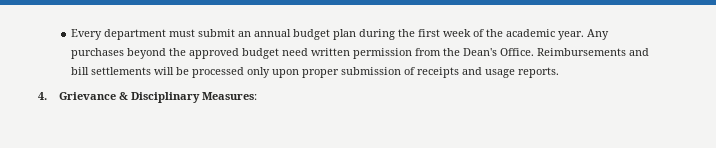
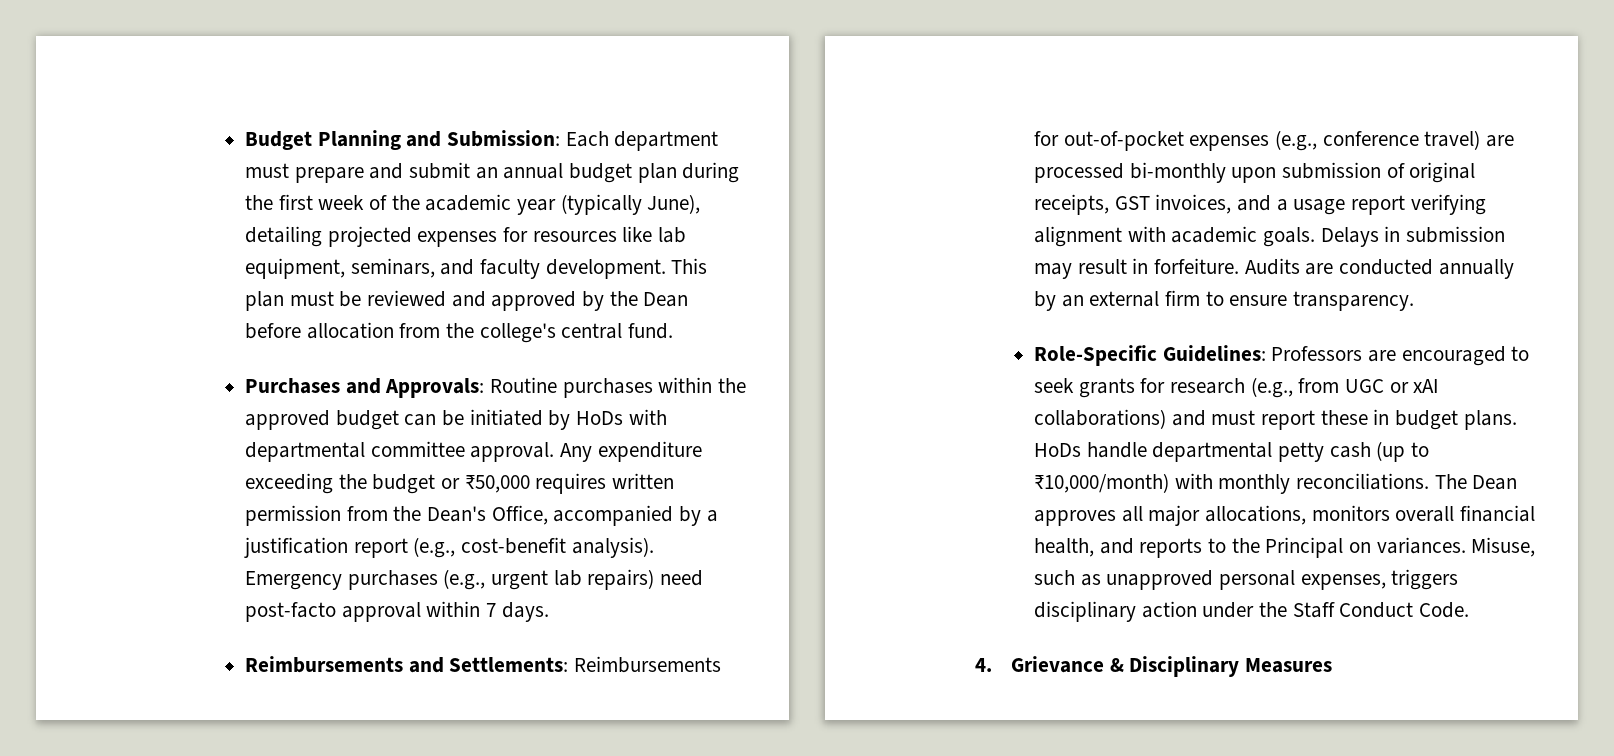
[71,29,196,40] Every department must -> [245,130,719,151] [245,163,404,183] Budget Planning and Submission: Each department must prepare and
[558,29,610,40] [71,48,309,59] year. Any purchases beyond the approved budget need -> [517,194,701,215] [245,226,687,247] [245,258,708,279] [245,290,689,311] [245,322,674,343] [245,377,747,398] [245,409,667,430] [245,441,702,462] [245,473,607,494] year (typically June), detailing projected expenses for resources like lab equipment, seminars, and faculty development. This plan must be reviewed and approved by the Dean before allocation from the college's central fund. // Purchases and Approvals: Routine purchases within the approved budget can be initiated by HoDs with departmental committee approval. Any expenditure exceeding the budget or ₹50,000 requires
[500,48,650,56] [71,67,560,78] Office. Reimbursements and bill settlements will be processed only upon proper submission of receipts and usage reports. -> [491,505,718,526] [244,537,654,558] [245,569,704,590] [245,601,549,622] [245,656,722,673] [1034,130,1515,151] [1034,162,1476,183] [1034,194,1486,215] [1034,226,1506,247] [1034,258,1514,279] [1034,290,1415,311] [1034,345,1530,366] [1034,377,1440,398] [1034,409,1517,430] [1034,441,1430,462] [1034,473,1518,494] [1034,505,1536,526] [1034,537,1536,558] [1034,569,1459,590] [1034,601,1470,622] Office, accompanied by a justification report (e.g., cost-benefit analysis). Emergency purchases (e.g., urgent lab repairs) need post-facto approval within 7 days. // Reimbursements and Settlements: Reimbursements for out-of-pocket expenses (e.g., conference travel) are processed bi-monthly upon submission of original receipts, GST invoices, and a usage report verifying alignment with academic goals. Delays in submission may result in forfeiture. Audits are conducted annually by an external firm to ensure transparency. // Role-Specific Guidelines: Professors are encouraged to seek grants for research (e.g., from UGC or xAI collaborations) and must report these in budget plans. HoDs handle departmental petty cash (up to ₹10,000/month) with monthly reconciliations. The Dean approves all major allocations, monitors overall financial health, and reports to the Principal on variances. Misuse, such as unapproved personal expenses, triggers disciplinary action under the Staff Conduct Code.
[202,92,258,100] Measures: -> [1244,658,1332,673] Measures

